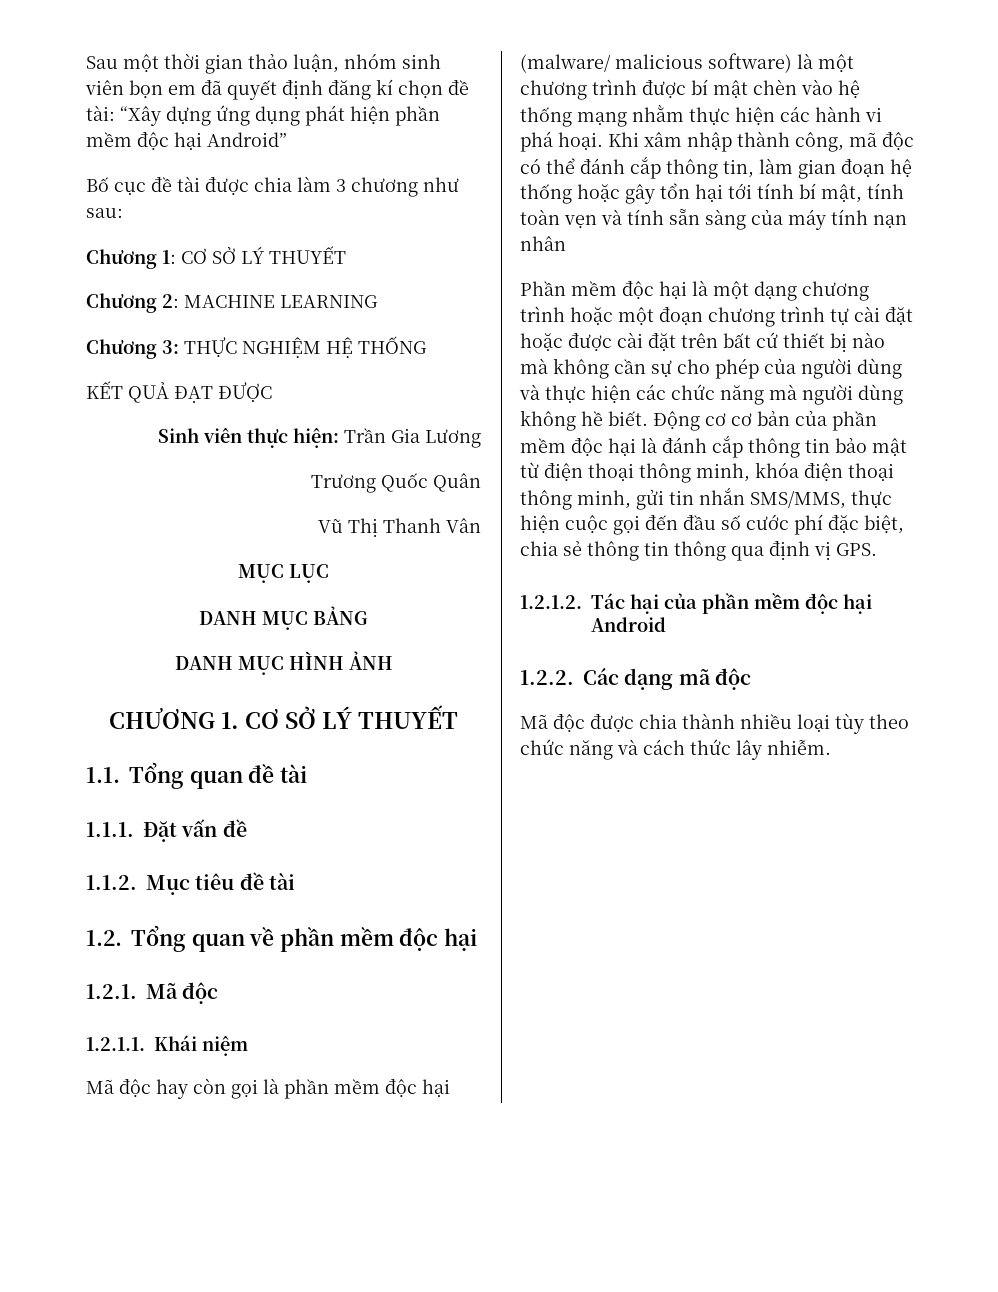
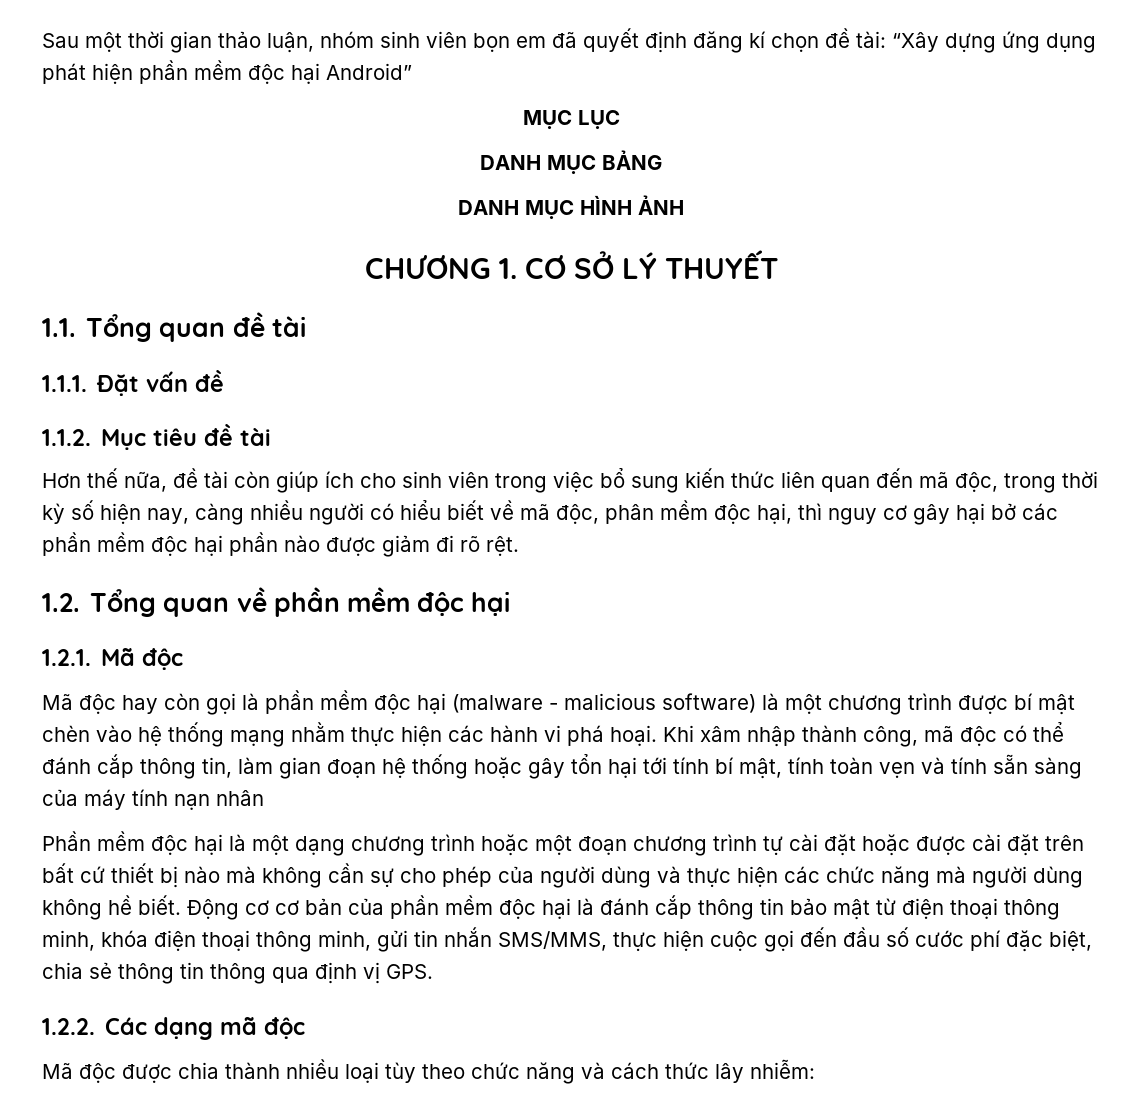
[86,176,459,197] [86,208,123,218] [86,246,346,269] [86,293,378,313] [86,336,427,359] [86,381,272,403] [158,428,481,448] [311,473,481,493] [318,518,481,537] // Bố cục đề tài được chia làm 3 chương như sau: // Chương 1: CƠ SỞ LÝ THUYẾT // Chương 2: MACHINE LEARNING // Chương 3: THỰC NGHIỆM HỆ THỐNG // KẾT QUẢ ĐẠT ĐƯỢC // Sinh viên thực hiện: Trần Gia Lương // Trương Quốc Quân // Vũ Thị Thanh Vân -> (412, 71) none
(295, 881) none -> [42,468,1098,493] [42,500,1058,525] [42,532,519,557] // Hơn thế nữa, đề tài còn giúp ích cho sinh viên trong việc bổ sung kiến thức liên quan đến mã độc, trong thời kỳ số hiện nay, càng nhiều người có hiểu biết về mã độc, phân mềm độc hại, thì nguy cơ gây hại bở các phần mềm độc hại phần nào được giảm đi rõ rệt.
[86,1035,248,1056] // 1.2.1.1. Khái niệm -> (184, 659) none
[520,54,611,73] (malware/ -> [452,694,558,713] (malware -
[520,593,872,614] [591,617,666,632] // 1.2.1.2. Tác hại của phần mềm độc hại Android -> (433, 971) none
[767,740,831,755] nhiễm. -> [750,1059,815,1079] nhiễm:

